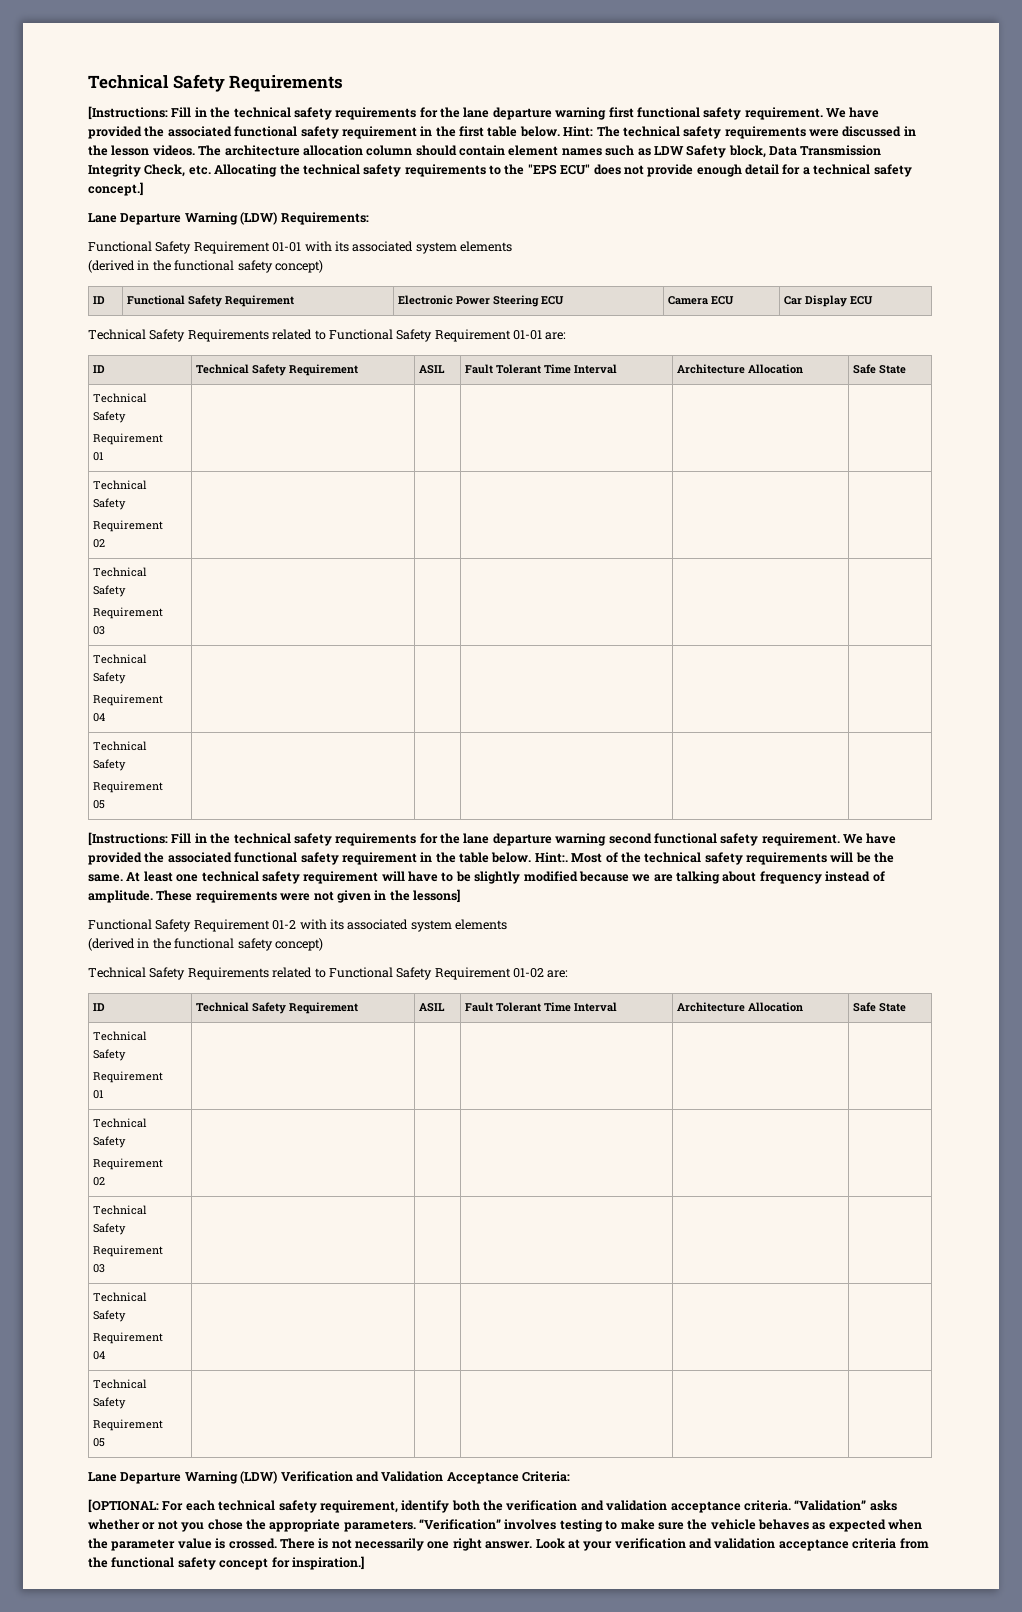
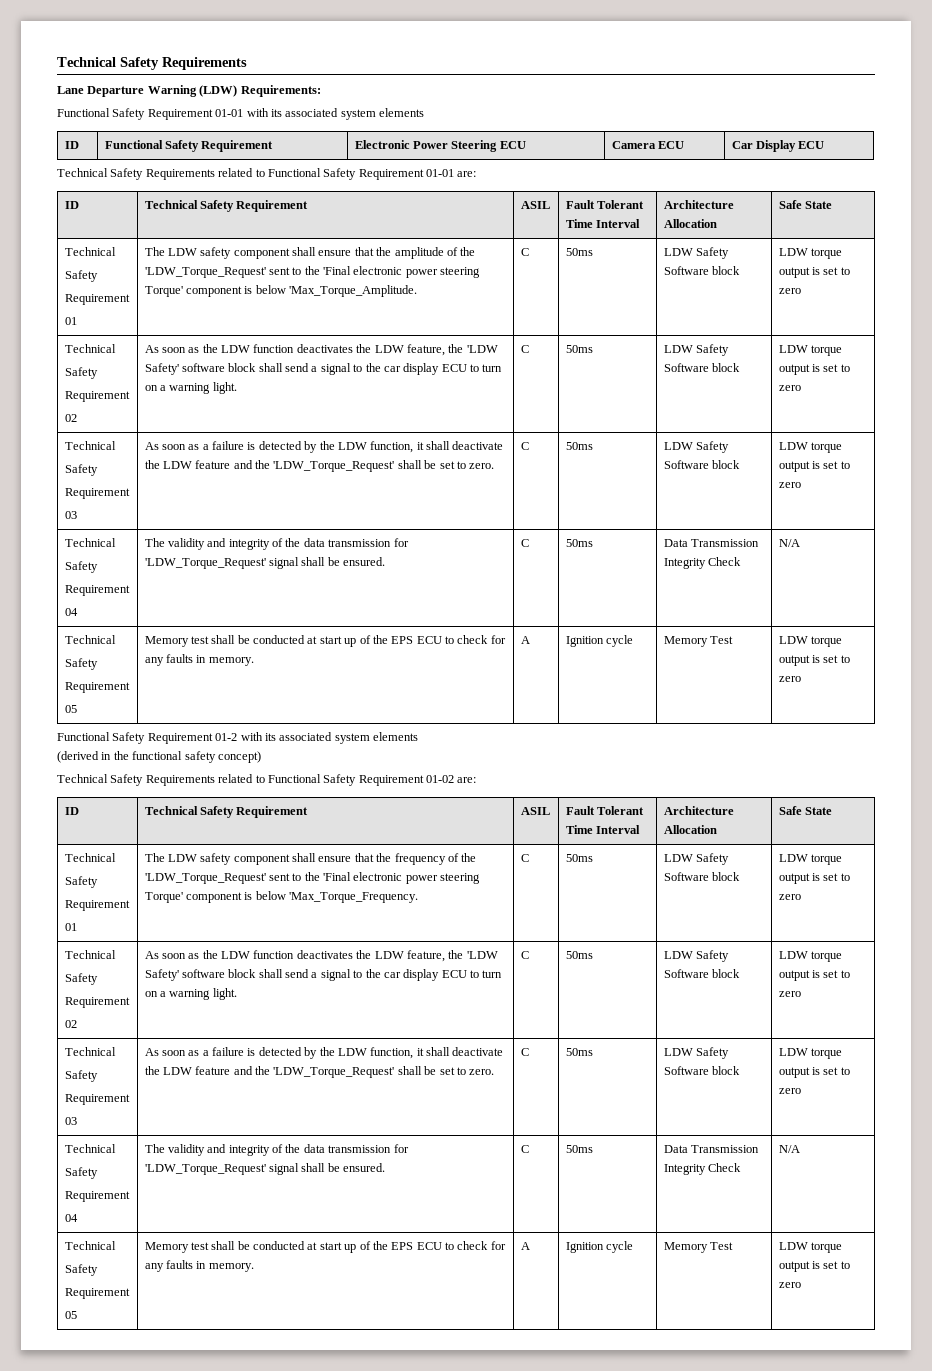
[88,74,344,92] [88,106,880,120] [88,126,916,139] [88,145,882,158] [88,164,912,177] [88,182,143,196] Technical Safety Requirements // [Instructions: Fill in the technical safety requirements for the lane departure warning first functional safety requirement. We have provided the associated functional safety requirement in the first table below. Hint: The technical safety requirements were discussed in the lesson videos. The architecture allocation column should contain element names such as LDW Safety block, Data Transmission Integrity Check, etc. Allocating the technical safety requirements to the "EPS ECU" does not provide enough detail for a technical safety concept.] -> [57,57,247,70] Technical Safety Requirements
[88,260,323,273] // (derived in the functional safety concept) -> (424, 112) none
[93,480,148,490] [93,498,127,510] [93,520,164,532] [93,539,106,548] [93,567,148,577] [93,585,127,597] [93,607,164,619] [93,626,106,635] [93,654,148,664] [93,672,127,684] [93,694,164,706] [93,713,106,722] [93,741,148,751] [93,759,127,771] [93,781,164,793] [93,800,106,809] [88,832,897,846] [88,852,895,865] [88,871,885,884] [88,889,460,903] | | | | // Technical // Safety // Requirement // 02 | | | | | // Technical // Safety // Requirement // 03 | | | | | // Technical // Safety // Requirement // 04 | | | | | // Technical // Safety // Requirement // 05 | | | | | // [Instructions: Fill in the technical safety requirements for the lane departure warning second functional safety requirement. We have provided the associated functional safety requirement in the table below. Hint:. Most of the technical safety requirements will be the same. At least one technical safety requirement will have to be slightly modified because we are talking about frequency instead of amplitude. These requirements were not given in the lessons] -> [144,247,476,259] [144,266,481,278] [144,285,418,297] [520,248,529,256] [565,248,593,256] [663,247,729,259] [663,266,740,275] [778,248,842,259] [778,267,850,278] [778,288,801,294] [64,344,116,353] [64,367,98,379] [64,391,130,402] [64,414,77,422] [144,344,498,356] [144,363,503,375] [144,382,237,394] [520,345,529,353] [565,345,593,353] [663,344,729,356] [663,363,740,372] [778,345,842,356] [778,364,850,375] [778,385,801,391] [64,441,116,450] [64,464,98,476] [64,488,130,499] [64,511,77,519] [144,441,504,453] [144,460,495,472] [520,442,529,450] [565,442,593,450] [663,441,729,453] [663,460,740,469] [778,442,842,453] [778,461,850,472] [778,482,801,488] [64,538,116,547] [64,561,98,573] [64,585,130,596] [64,608,78,616] [144,538,409,550] [144,557,386,569] [520,539,529,547] [565,539,593,547] [663,539,759,547] [663,557,741,569] [778,539,800,547] [64,635,116,644] [64,658,98,670] [64,682,130,693] [64,705,77,713] [144,635,506,647] [144,654,254,666] [520,636,530,644] [565,635,633,647] [663,636,733,647] [778,636,842,647] [778,655,850,666] [778,676,801,682] The LDW safety component shall ensure that the amplitude of the 'LDW_Torque_Request' sent to the 'Final electronic power steering Torque' component is below 'Max_Torque_Amplitude. | C | 50ms | LDW Safety Software block | LDW torque output is set to zero // Technical // Safety // Requirement // 02 | As soon as the LDW function deactivates the LDW feature, the 'LDW Safety' software block shall send a signal to the car display ECU to turn on a warning light. | C | 50ms | LDW Safety Software block | LDW torque output is set to zero // Technical // Safety // Requirement // 03 | As soon as a failure is detected by the LDW function, it shall deactivate the LDW feature and the 'LDW_Torque_Request' shall be set to zero. | C | 50ms | LDW Safety Software block | LDW torque output is set to zero // Technical // Safety // Requirement // 04 | The validity and integrity of the data transmission for 'LDW_Torque_Request' signal shall be ensured. | C | 50ms | Data Transmission Integrity Check | N/A // Technical // Safety // Requirement // 05 | Memory test shall be conducted at start up of the EPS ECU to check for any faults in memory. | A | Ignition cycle | Memory Test | LDW torque output is set to zero
[93,1118,148,1128] [93,1136,127,1148] [93,1158,164,1170] [93,1177,106,1186] [93,1205,148,1215] [93,1223,127,1235] [93,1245,164,1257] [93,1264,106,1273] [93,1292,148,1302] [93,1310,127,1322] [93,1332,164,1344] [93,1351,106,1360] [93,1379,148,1389] [93,1397,127,1409] [93,1419,164,1431] [93,1438,106,1447] [88,1471,570,1484] [88,1499,897,1513] [88,1519,923,1532] [88,1538,929,1551] [88,1556,364,1570] | | | | // Technical // Safety // Requirement // 02 | | | | | // Technical // Safety // Requirement // 03 | | | | | // Technical // Safety // Requirement // 04 | | | | | // Technical // Safety // Requirement // 05 | | | | | // Lane Departure Warning (LDW) Verification and Validation Acceptance Criteria: // [OPTIONAL: For each technical safety requirement, identify both the verification and validation acceptance criteria. “Validation” asks whether or not you chose the appropriate parameters. “Verification” involves testing to make sure the vehicle behaves as expected when the parameter value is crossed. There is not necessarily one right answer. Look at your verification and validation acceptance criteria from the functional safety concept for inspiration.] -> [144,853,477,865] [144,872,481,884] [144,891,419,903] [520,854,529,862] [565,854,593,862] [663,853,729,865] [663,872,740,881] [778,854,842,865] [778,873,850,884] [778,894,801,900] [64,950,116,959] [64,973,98,985] [64,997,130,1008] [64,1020,77,1028] [144,950,498,962] [144,969,503,981] [144,988,237,1000] [520,951,529,959] [565,951,593,959] [663,950,729,962] [663,969,740,978] [778,951,842,962] [778,970,850,981] [778,991,801,997] [64,1047,116,1056] [64,1070,98,1082] [64,1094,130,1105] [64,1117,77,1125] [144,1047,504,1059] [144,1066,495,1078] [520,1048,529,1056] [565,1048,593,1056] [663,1047,729,1059] [663,1066,740,1075] [778,1048,842,1059] [778,1067,850,1078] [778,1088,801,1094] [64,1144,116,1153] [64,1167,98,1179] [64,1191,130,1202] [64,1214,78,1222] [144,1144,409,1156] [144,1163,386,1175] [520,1145,529,1153] [565,1145,593,1153] [663,1145,759,1153] [663,1163,741,1175] [778,1145,800,1153] [64,1241,116,1250] [64,1264,98,1276] [64,1288,130,1299] [64,1311,77,1319] [144,1241,506,1253] [144,1260,254,1272] [520,1242,530,1250] [565,1241,633,1253] [663,1242,733,1253] [778,1242,842,1253] [778,1261,850,1272] [778,1282,801,1288] The LDW safety component shall ensure that the frequency of the 'LDW_Torque_Request' sent to the 'Final electronic power steering Torque' component is below 'Max_Torque_Frequency. | C | 50ms | LDW Safety Software block | LDW torque output is set to zero // Technical // Safety // Requirement // 02 | As soon as the LDW function deactivates the LDW feature, the 'LDW Safety' software block shall send a signal to the car display ECU to turn on a warning light. | C | 50ms | LDW Safety Software block | LDW torque output is set to zero // Technical // Safety // Requirement // 03 | As soon as a failure is detected by the LDW function, it shall deactivate the LDW feature and the 'LDW_Torque_Request' shall be set to zero. | C | 50ms | LDW Safety Software block | LDW torque output is set to zero // Technical // Safety // Requirement // 04 | The validity and integrity of the data transmission for 'LDW_Torque_Request' signal shall be ensured. | C | 50ms | Data Transmission Integrity Check | N/A // Technical // Safety // Requirement // 05 | Memory test shall be conducted at start up of the EPS ECU to check for any faults in memory. | A | Ignition cycle | Memory Test | LDW torque output is set to zero

